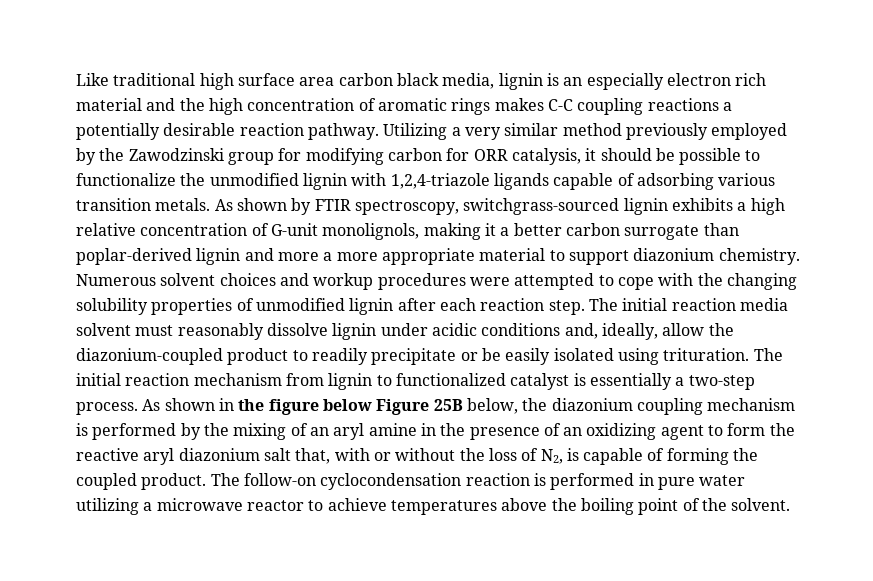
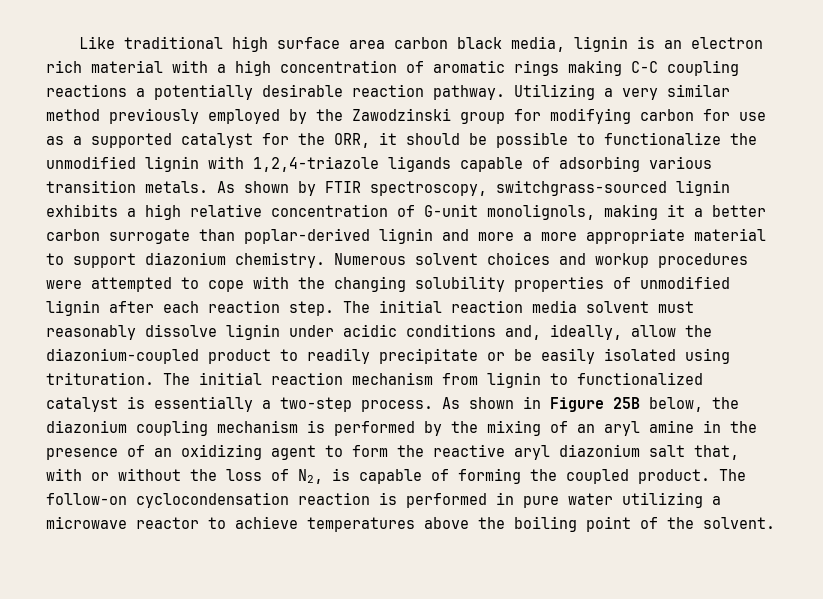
[586,73,664,90] especially -> (683, 44) none
[146,98,205,111] and the -> [172,60,226,73] with a
[494,98,544,111] makes -> [568,60,622,76] making
[473,148,581,165] ORR catalysis, -> [739,112,766,121] [46,133,370,148] use as a supported catalyst for the ORR,
[238,399,372,415] the figure below -> (541, 402) none

